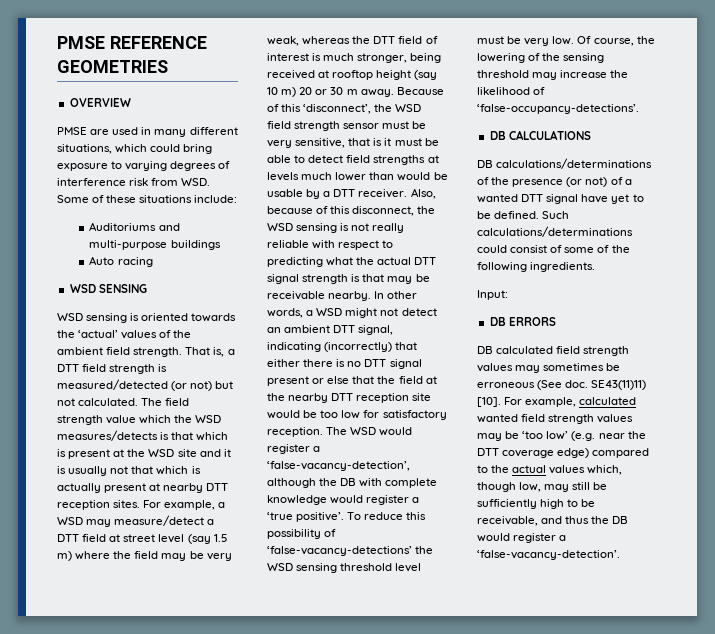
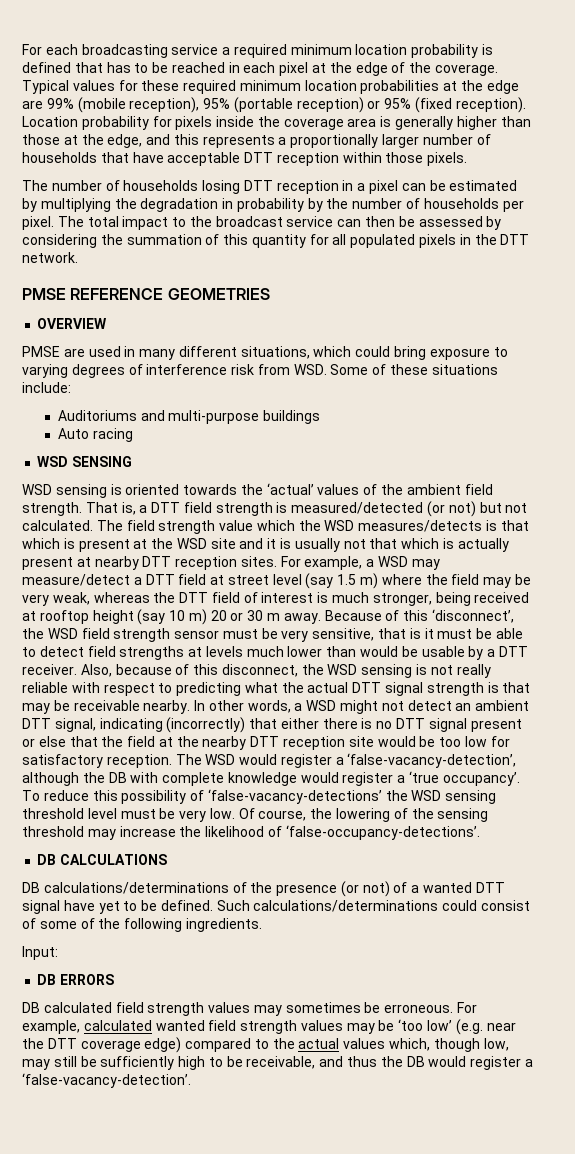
(57, 42) none -> [22,44,494,58] [22,62,498,76] [22,80,519,94] [22,97,526,113] [22,116,531,130] [22,134,491,148] [22,152,468,166] [22,180,518,194] [22,198,524,212] [22,216,502,230] [22,234,530,248] [22,252,78,263] For each broadcasting service a required minimum location probability is defined that has to be reached in each pixel at the edge of the coverage. Typical values for these required minimum location probabilities at the edge are 99% (mobile reception), 95% (portable reception) or 95% (fixed reception). Location probability for pixels inside the coverage area is generally higher than those at the edge, and this represents a proportionally larger number of households that have acceptable DTT reception within those pixels. // The number of households losing DTT reception in a pixel can be estimated by multiplying the degradation in probability by the number of households per pixel. The total impact to the broadcast service can then be assessed by considering the summation of this quantity for all populated pixels in the DTT network. //
[296,512,345,522] positive’. -> [442,772,520,786] occupancy’.
[477,380,647,390] [477,397,501,407] erroneous (See doc. SE43(11)11) [10]. -> [384,1004,454,1013] erroneous.

